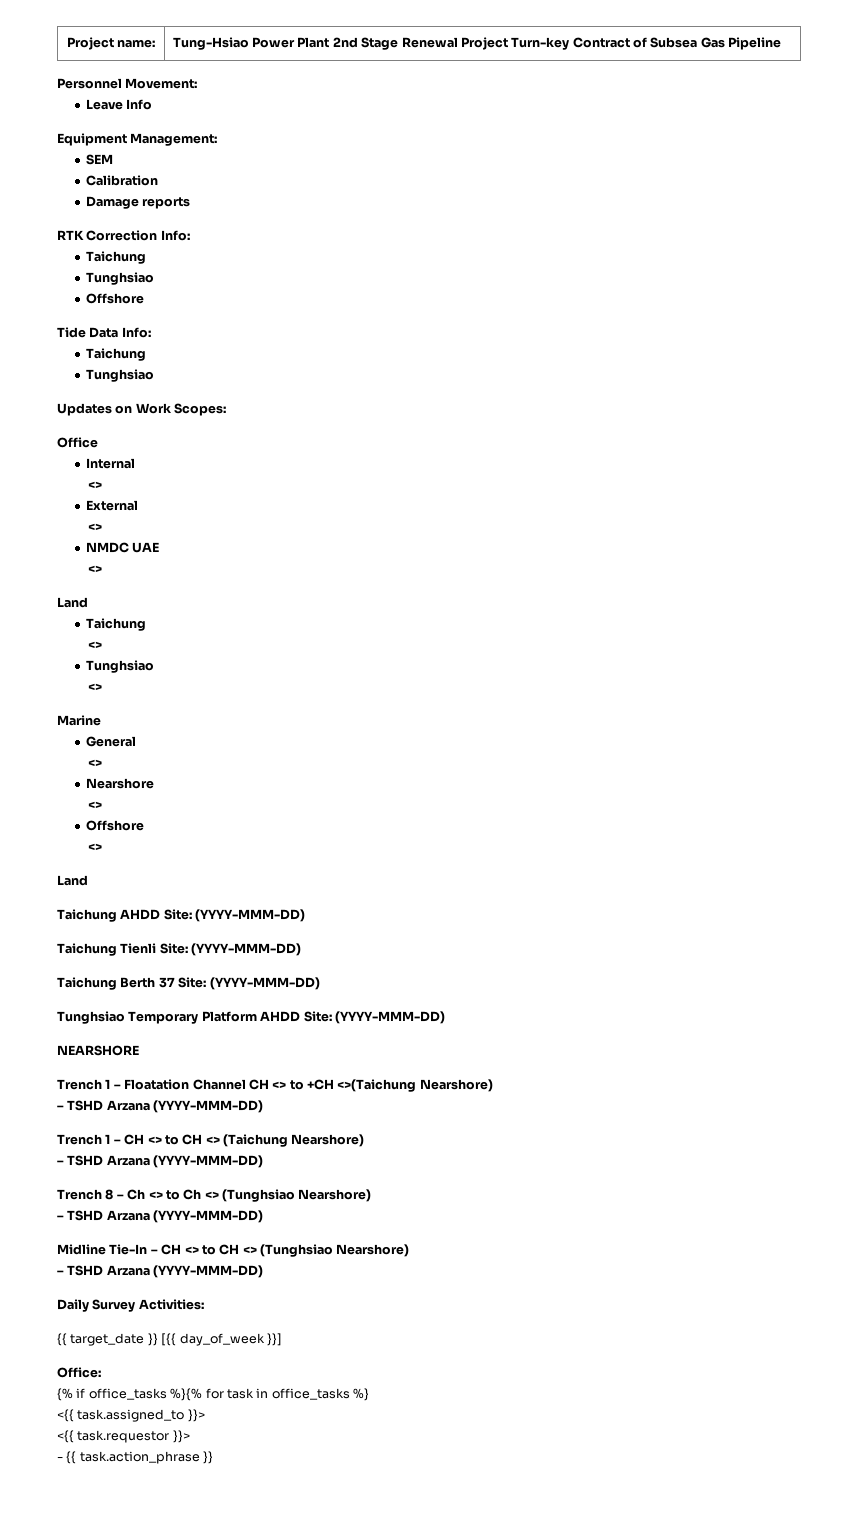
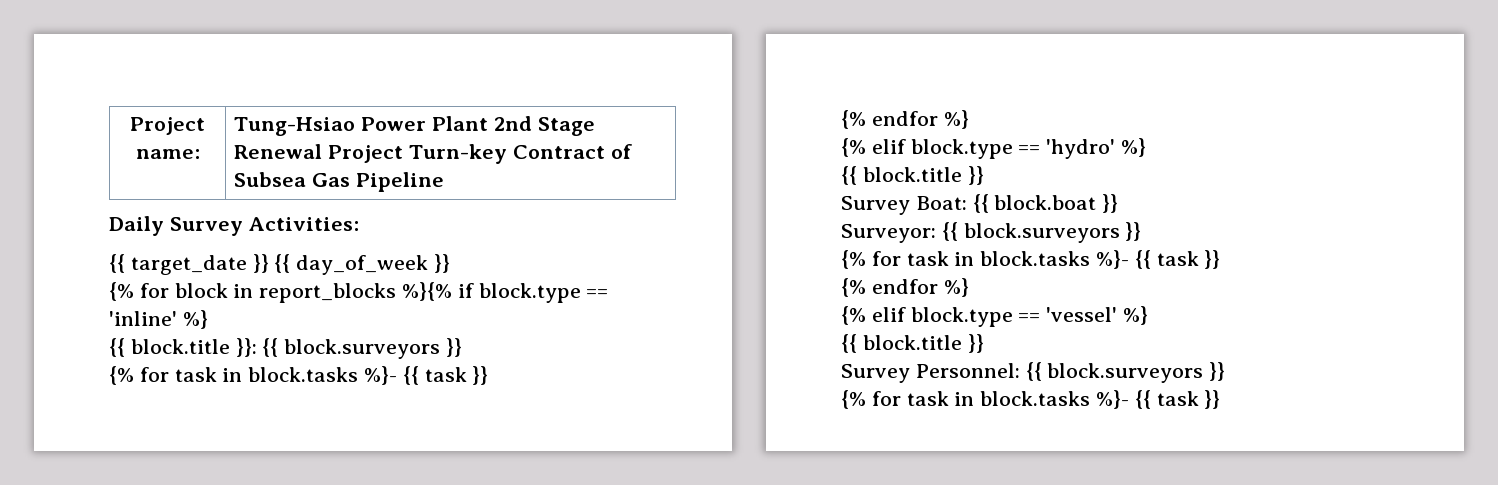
[57,78,198,89] [86,99,153,110] [57,133,218,146] [86,154,114,165] [86,175,159,186] [86,196,191,209] [57,230,190,241] [86,251,147,264] [86,272,155,285] [86,293,145,304] [57,327,151,338] [86,348,147,361] [86,369,155,382] [57,403,227,416] [57,437,98,448] [86,458,136,469] [87,481,102,489] [86,500,139,511] [87,523,102,531] [86,542,160,553] [87,565,102,573] [57,597,88,608] [86,618,147,631] [87,641,102,649] [86,660,155,673] [87,683,102,691] [57,715,101,726] [86,736,137,747] [87,759,102,767] [86,778,155,789] [87,801,102,809] [86,820,145,831] [87,843,102,851] [57,875,88,886] [57,909,306,922] [57,943,302,956] [57,977,320,990] [57,1011,445,1024] [57,1045,139,1056] [57,1079,493,1092] [57,1100,264,1113] [57,1134,365,1147] [57,1155,264,1168] [57,1189,372,1202] [57,1210,264,1223] [57,1244,410,1257] [57,1265,264,1278] // Personnel Movement: // Leave Info // Equipment Management: // SEM // Calibration // Damage reports // RTK Correction Info: // Taichung // Tunghsiao // Offshore // Tide Data Info: // Taichung // Tunghsiao // Updates on Work Scopes: // Office // Internal // <> // External // <> // NMDC UAE // <> // Land // Taichung // <> // Tunghsiao // <> // Marine // General // <> // Nearshore // <> // Offshore // <> // Land // Taichung AHDD Site: (YYYY-MMM-DD) // Taichung Tienli Site: (YYYY-MMM-DD) // Taichung Berth 37 Site: (YYYY-MMM-DD) // Tunghsiao Temporary Platform AHDD Site: (YYYY-MMM-DD) // NEARSHORE // Trench 1 – Floatation Channel CH <> to +CH <>(Taichung Nearshore) // – TSHD Arzana (YYYY-MMM-DD) // Trench 1 – CH <> to CH <> (Taichung Nearshore) // – TSHD Arzana (YYYY-MMM-DD) // Trench 8 – Ch <> to Ch <> (Tunghsiao Nearshore) // – TSHD Arzana (YYYY-MMM-DD) // Midline Tie-In – CH <> to CH <> (Tunghsiao Nearshore) // – TSHD Arzana (YYYY-MMM-DD) -> (444, 182) none
[161,1333,282,1346] [57,1367,101,1378] [57,1388,369,1401] [57,1409,205,1422] [57,1430,190,1443] [57,1451,200,1464] [{{ day_of_week }}] // Office: // {% if office_tasks %}{% for task in office_tasks %} // <{{ task.assigned_to }}> // <{{ task.requestor }}> // - {{ task.action_phrase -> [274,254,451,275] [109,282,609,303] [109,310,208,329] [109,338,463,359] [109,366,489,385] [841,110,969,129] [841,138,1147,159] [841,166,984,185] [841,194,1119,215] [841,222,1142,243] [841,250,1221,269] [841,278,969,297] [841,306,1149,327] [841,334,984,353] [841,362,1226,383] [841,390,1199,409] {{ day_of_week }} // {% for block in report_blocks %}{% if block.type == 'inline' %} // {{ block.title }}: {{ block.surveyors }} // {% for task in block.tasks %}- {{ task }} // {% endfor %} // {% elif block.type == 'hydro' %} // {{ block.title }} // Survey Boat: {{ block.boat }} // Surveyor: {{ block.surveyors }} // {% for task in block.tasks %}- {{ task }} // {% endfor %} // {% elif block.type == 'vessel' %} // {{ block.title }} // Survey Personnel: {{ block.surveyors }} // {% for task in block.tasks %}- {{ task

